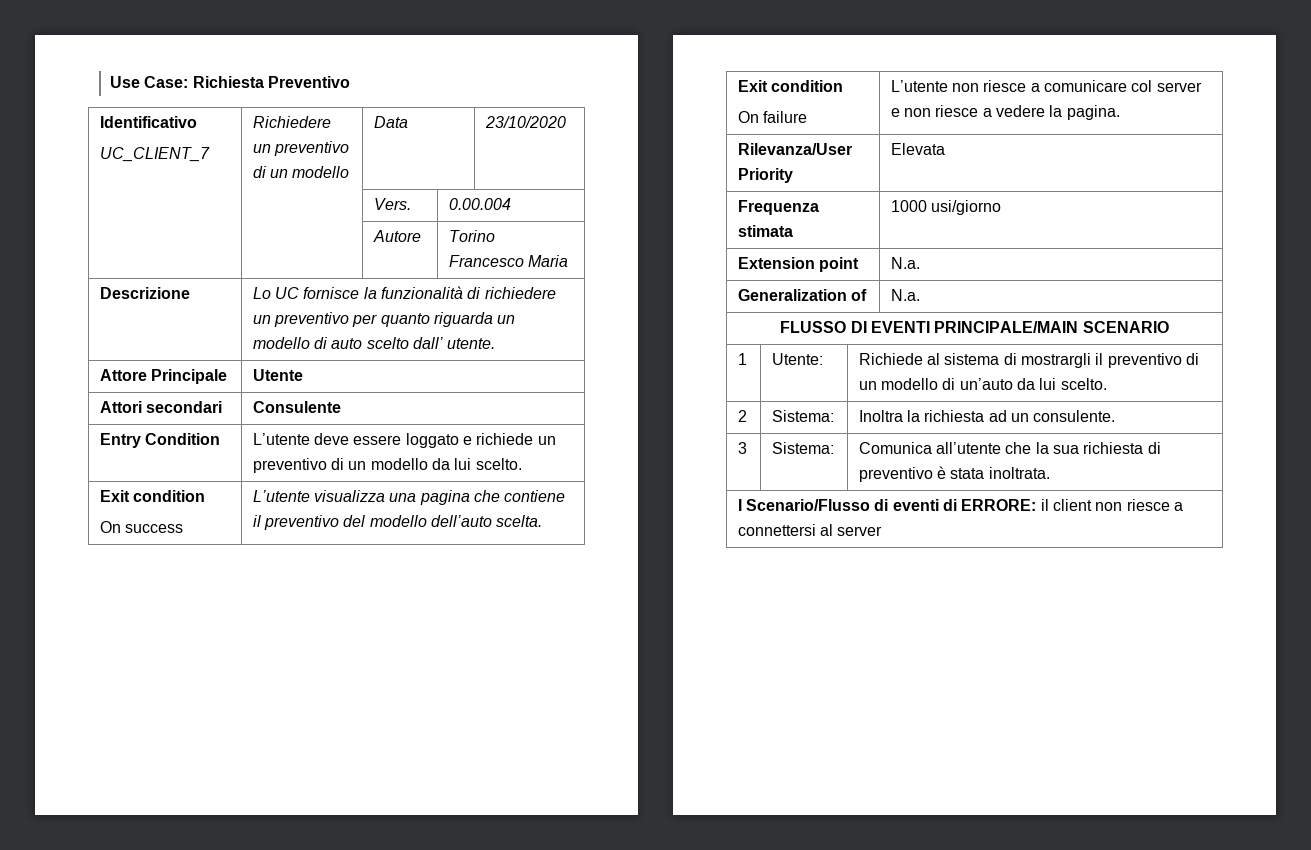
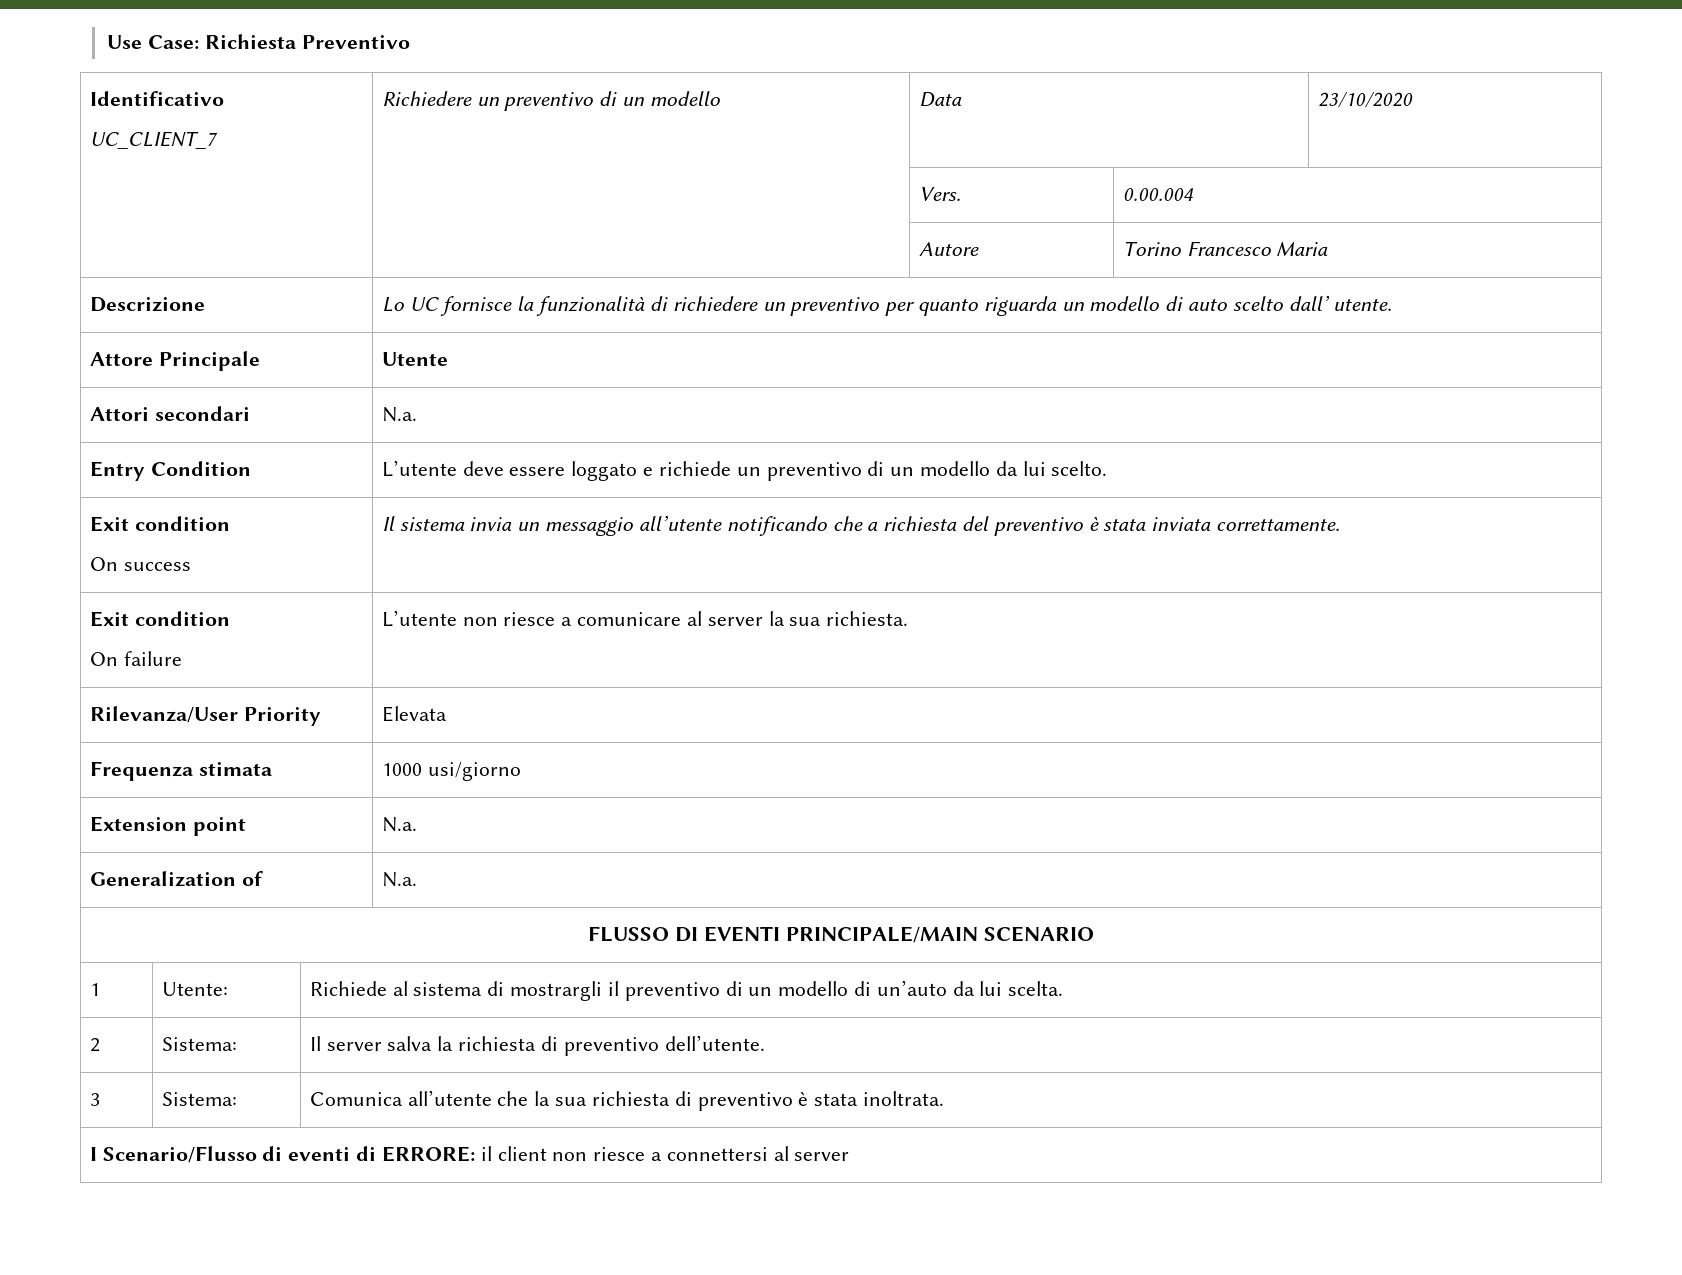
[252,401,341,413] Consulente -> [381,407,417,422] N.a.
[252,490,566,505] [252,515,543,530] L’utente visualizza una pagina che contiene il preventivo del modello dell’auto scelta. -> [381,515,1340,536] Il sistema invia un messaggio all’utente notificando che a richiesta del preventivo è stata inviata correttamente.
[1131,80,1202,92] [890,105,1120,120] col server e non riesce a vedere la pagina. -> [686,611,909,626] al server la sua richiesta.
[1060,378,1107,390] scelto. -> [1008,981,1064,996] scelta.
[858,410,1116,422] Inoltra la richiesta ad un consulente. -> [309,1035,765,1056] Il server salva la richiesta di preventivo dell’utente.

